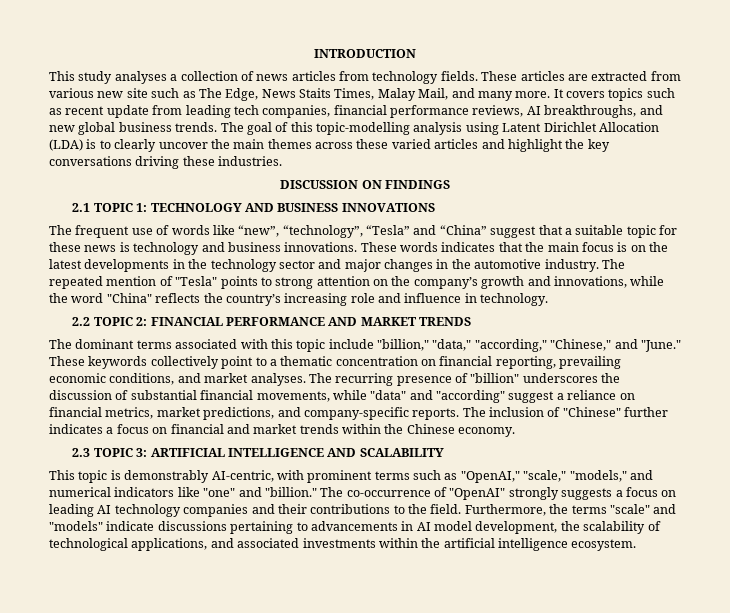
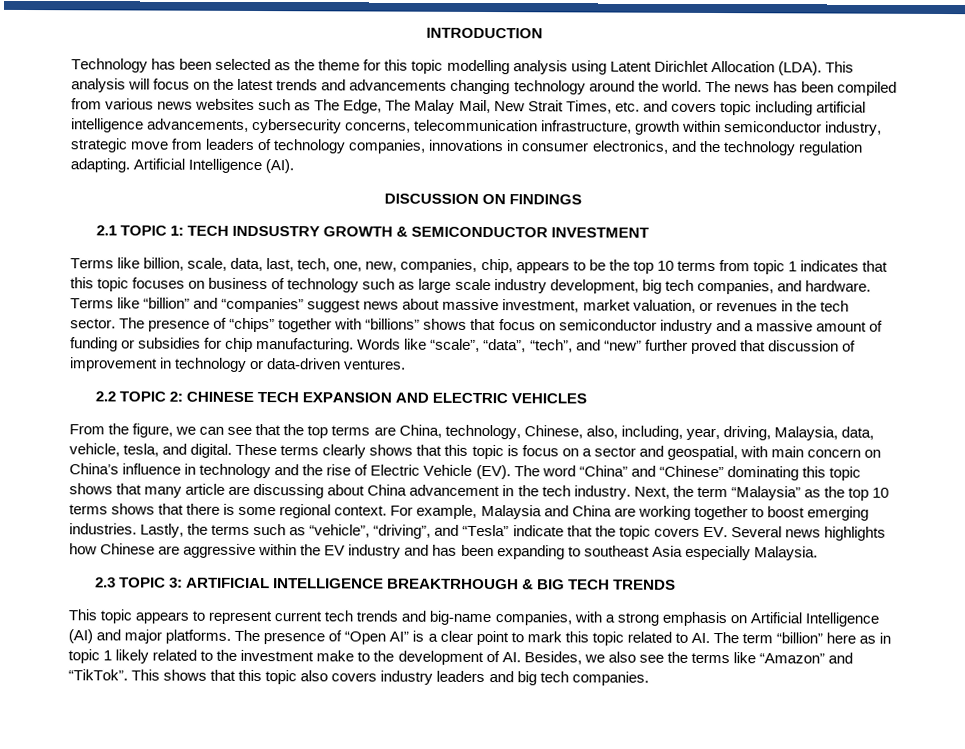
[49,71,681,84] [49,88,675,101] [49,105,663,118] [49,122,410,135] This study analyses a collection of news articles from technology fields. These articles are extracted from various new site such as The Edge, News Staits Times, Malay Mail, and many more. It covers topics such as recent update from leading tech companies, financial performance reviews, AI breakthroughs, and new global business trends. The goal of this topic-modelling -> [71,58,510,75] Technology has been selected as the theme for this topic modelling
[49,139,610,152] [49,156,283,169] (LDA) is to clearly uncover the main themes across these varied articles and highlight the key conversations driving these industries. -> [777,61,854,76] [71,78,897,96] [71,98,866,116] [71,118,883,136] [70,138,863,156] [70,158,295,174] (LDA). This analysis will focus on the latest trends and advancements changing technology around the world. The news has been compiled from various news websites such as The Edge, The Malay Mail, New Strait Times, etc. and covers topic including artificial intelligence advancements, cybersecurity concerns, telecommunication infrastructure, growth within semiconductor industry, strategic move from leaders of technology companies, innovations in consumer electronics, and the technology regulation adapting. Artificial Intelligence (AI).
[150,203,435,212] [49,225,677,238] [49,242,668,255] [49,259,625,272] [49,276,665,289] [49,293,549,306] [72,317,472,326] [49,339,681,352] [49,356,622,369] [49,373,621,386] [49,390,635,403] [49,407,669,420] [49,424,516,437] TECHNOLOGY AND BUSINESS INNOVATIONS // The frequent use of words like “new”, “technology”, “Tesla” and “China” suggest that a suitable topic for these news is technology and business innovations. These words indicates that the main focus is on the latest developments in the technology sector and major changes in the automotive industry. The repeated mention of "Tesla" points to strong attention on the company’s growth and innovations, while the word "China" reflects the country’s increasing role and influence in technology. // 2.2 TOPIC 2: FINANCIAL PERFORMANCE AND MARKET TRENDS // The dominant terms associated with this topic include "billion," "data," "according," "Chinese," and "June." These keywords collectively point to a thematic concentration on financial reporting, prevailing economic conditions, and market analyses. The recurring presence of "billion" underscores the discussion of substantial financial movements, while "data" and "according" suggest a reliance on financial metrics, market predictions, and company-specific reports. The inclusion of "Chinese" further indicates a focus on financial and market trends within the Chinese economy. -> [187,225,650,238] [70,257,889,275] [70,277,871,295] [70,297,849,313] [70,317,883,335] [70,337,856,355] [70,357,407,372] [95,391,588,404] [69,423,874,441] [69,443,882,461] [69,463,861,481] [69,483,889,501] [69,503,869,521] [69,523,886,541] [69,543,818,561] TECH INDSUSTRY GROWTH & SEMICONDUCTOR INVESTMENT // Terms like billion, scale, data, last, tech, one, new, companies, chip, appears to be the top 10 terms from topic 1 indicates that this topic focuses on business of technology such as large scale industry development, big tech companies, and hardware. Terms like “billion” and “companies” suggest news about massive investment, market valuation, or revenues in the tech sector. The presence of “chips” together with “billions” shows that focus on semiconductor industry and a massive amount of funding or subsidies for chip manufacturing. Words like “scale”, “data”, “tech”, and “new” further proved that discussion of improvement in technology or data-driven ventures. // 2.2 TOPIC 2: CHINESE TECH EXPANSION AND ELECTRIC VEHICLES // From the figure, we can see that the top terms are China, technology, Chinese, also, including, year, driving, Malaysia, data, vehicle, tesla, and digital. These terms clearly shows that this topic is focus on a sector and geospatial, with main concern on China’s influence in technology and the rise of Electric Vehicle (EV). The word “China” and “Chinese” dominating this topic shows that many article are discussing about China advancement in the tech industry. Next, the term “Malaysia” as the top 10 terms shows that there is some regional context. For example, Malaysia and China are working together to boost emerging industries. Lastly, the terms such as “vehicle”, “driving”, and “Tesla” indicate that the topic covers EV. Several news highlights how Chinese are aggressive within the EV industry and has been expanding to southeast Asia especially Malaysia.
[327,448,444,457] [49,470,653,483] [49,487,677,500] [49,504,677,517] [49,521,661,534] [49,538,637,551] AND SCALABILITY // This topic is demonstrably AI-centric, with prominent terms such as "OpenAI," "scale," "models," and numerical indicators like "one" and "billion." The co-occurrence of "OpenAI" strongly suggests a focus on leading AI technology companies and their contributions to the field. Furthermore, the terms "scale" and "models" indicate discussions pertaining to advancements in AI model development, the scalability of technological applications, and associated investments within the artificial intelligence ecosystem. -> [387,578,677,590] [68,609,879,627] [68,629,892,646] [68,649,854,666] [68,669,649,686] BREAKTRHOUGH & BIG TECH TRENDS // This topic appears to represent current tech trends and big-name companies, with a strong emphasis on Artificial Intelligence (AI) and major platforms. The presence of “Open AI” is a clear point to mark this topic related to AI. The term “billion” here as in topic 1 likely related to the investment make to the development of AI. Besides, we also see the terms like “Amazon” and “TikTok”. This shows that this topic also covers industry leaders and big tech companies.

